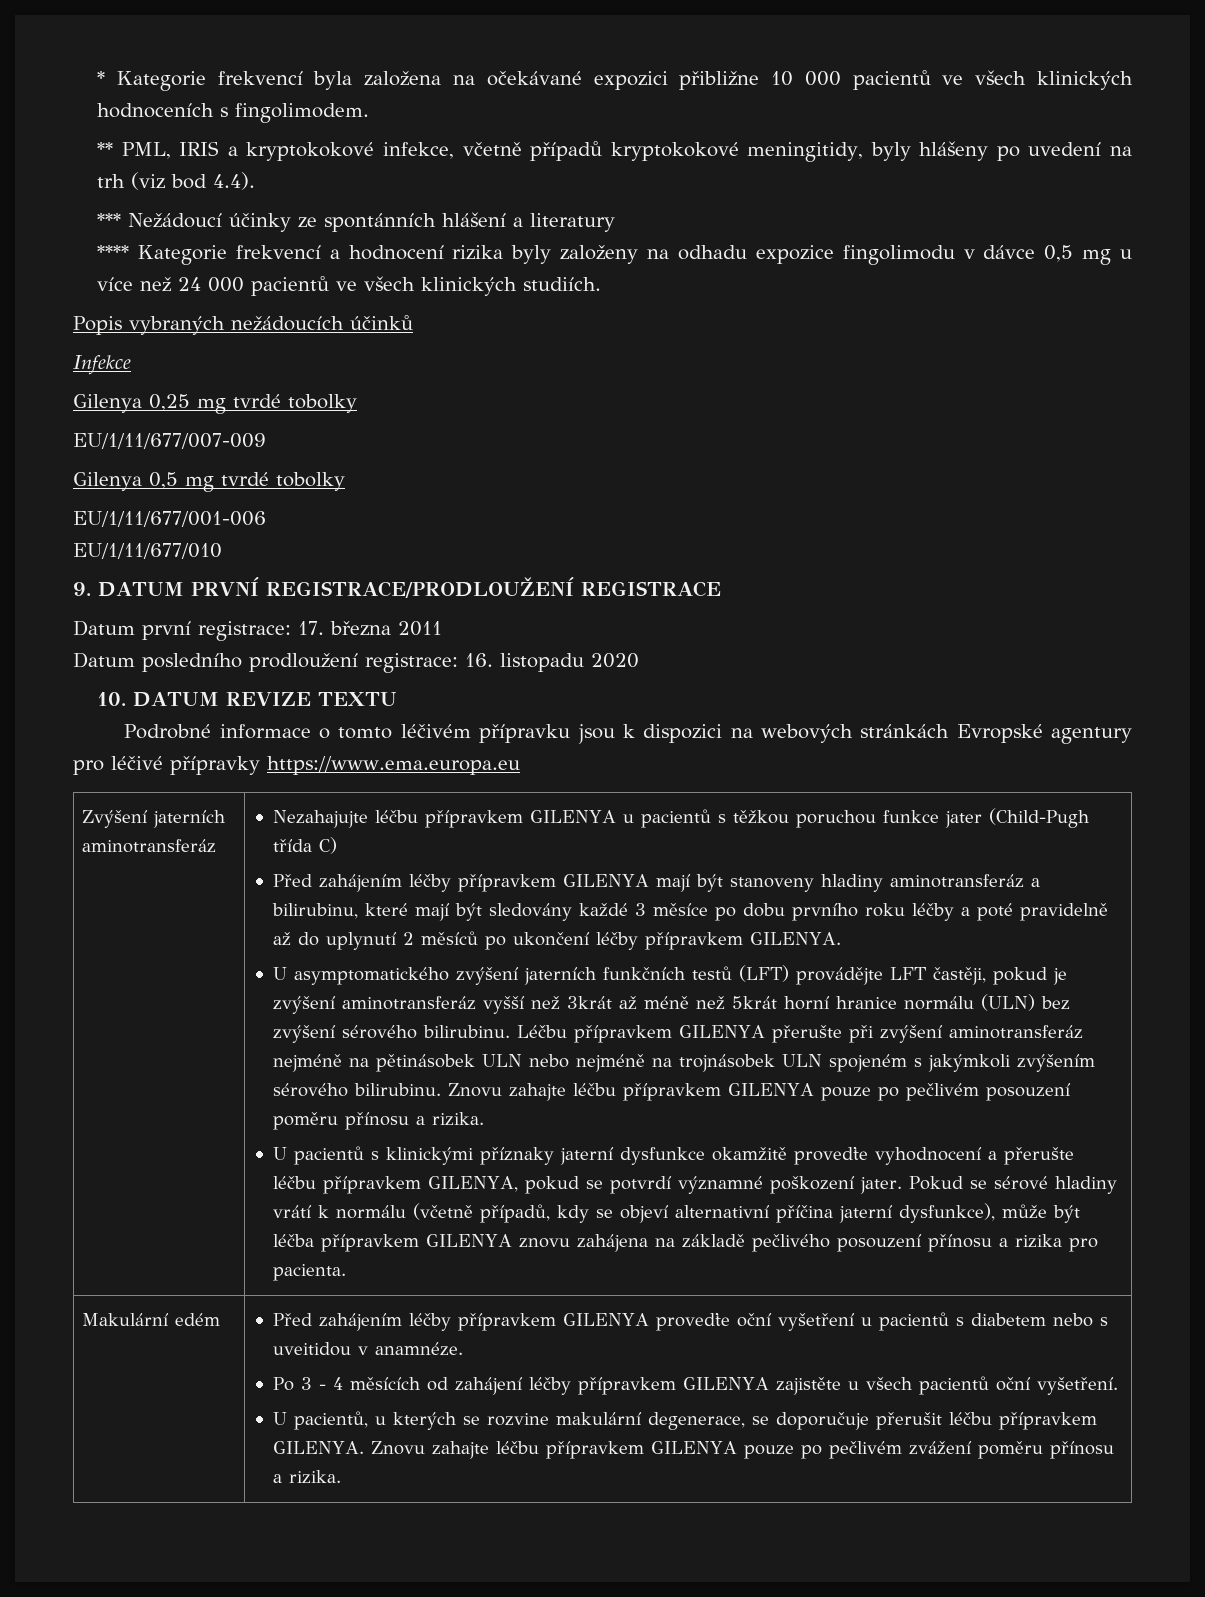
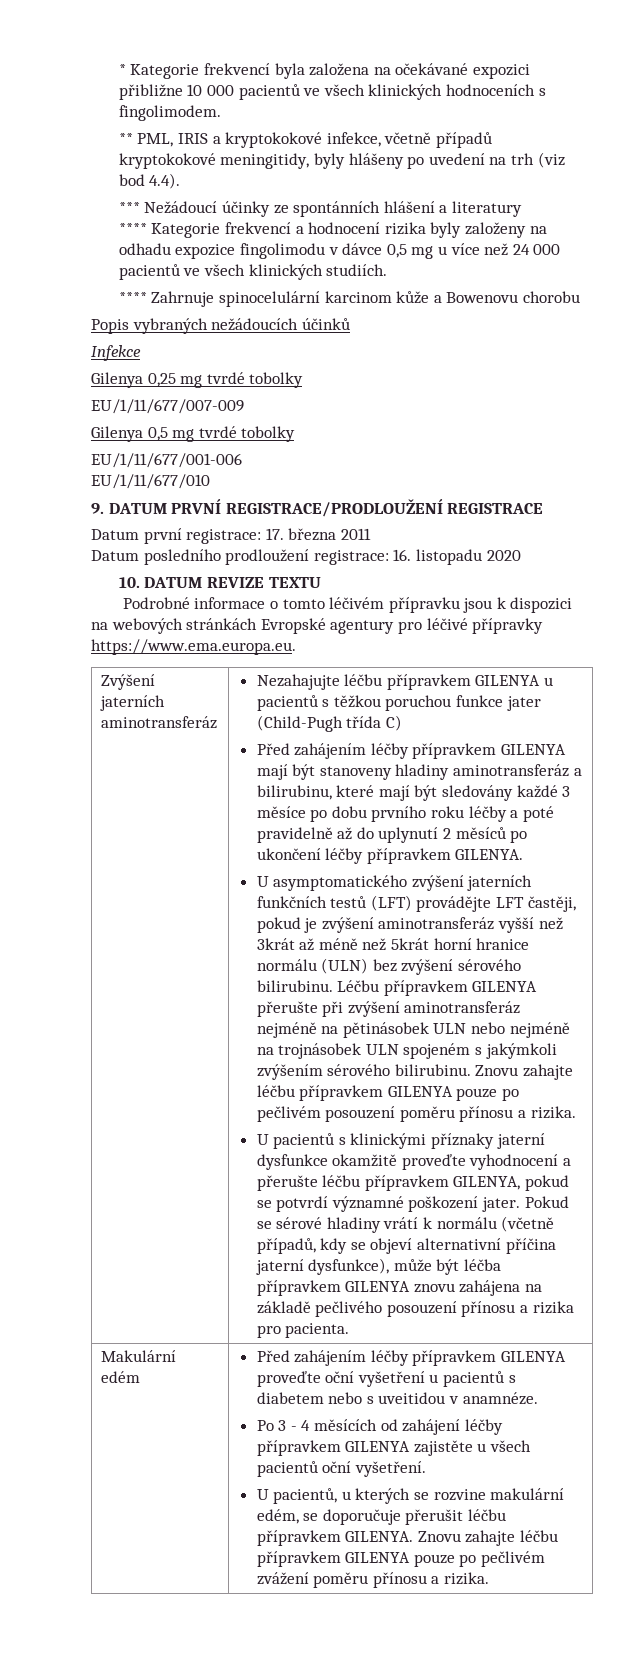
(602, 284) none -> [118,291,580,307] // **** Zahrnuje spinocelulární karcinom kůže a Bowenovu chorobu
[267,756,520,775] https://www.ema.europa.eu -> [91,639,296,655] https://www.ema.europa.eu.
[647,1412,745,1430] degenerace, -> [256,1509,299,1524] edém,

